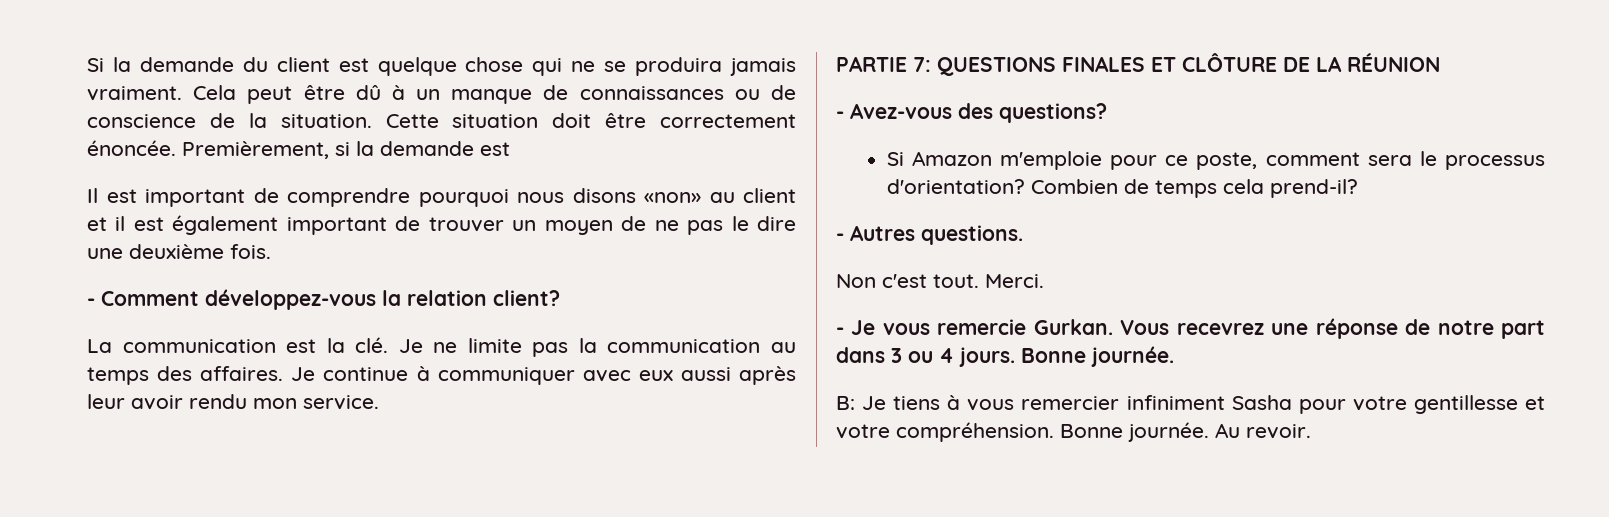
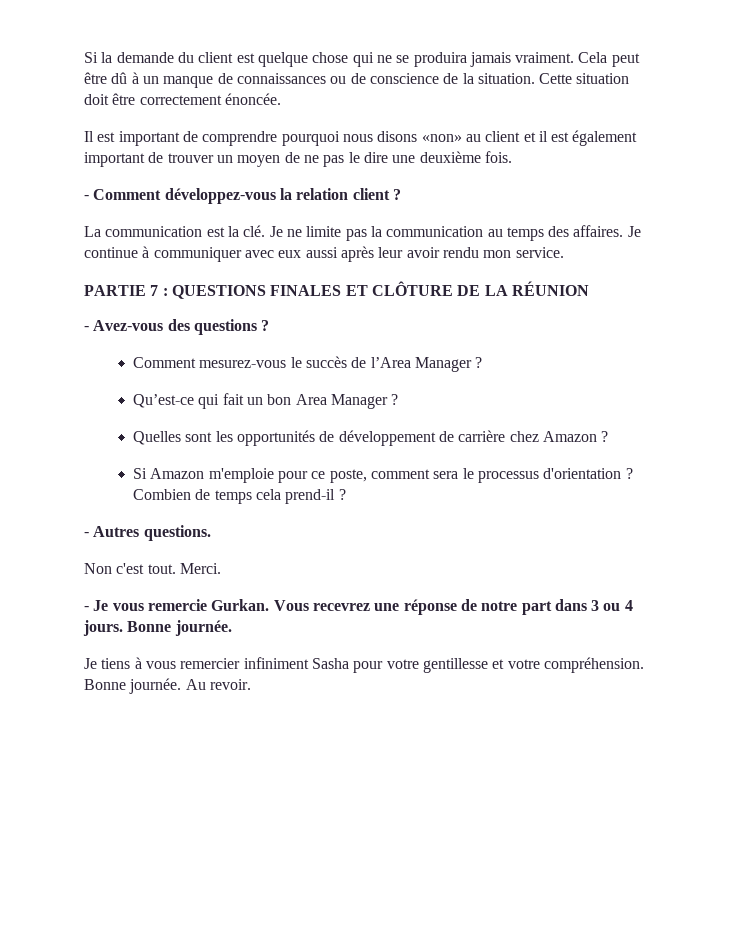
[182,141,510,159] Premièrement, si la demande est -> (281, 99) none
[493,290,560,306] client? -> [352,188,401,200] client ?
[913,57,931,72] 7: -> [150,285,168,296] 7 :
[999,103,1107,123] questions? -> [193,319,270,335] [133,356,483,372] [133,393,399,409] [133,430,609,446] questions ? // Comment mesurez-vous le succès de l’Area Manager ? // Qu’est-ce qui fait un bon Area Manager ? // Quelles sont les opportunités de développement de carrière chez Amazon ?
[886,179,1025,194] d'orientation? -> [543,468,633,479] d'orientation ?
[1269,179,1358,198] prend-il? -> [285,489,346,504] prend-il ?
[836,396,855,410] B: -> (232, 628) none

